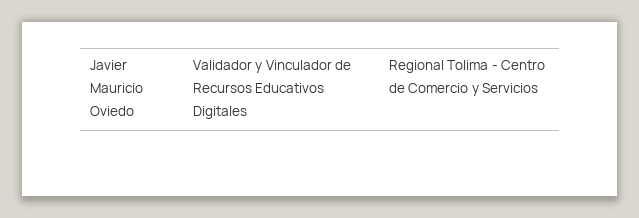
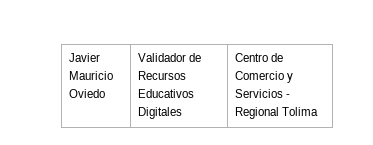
[255,60,332,73] y Vinculador -> (186, 57) none
[388,60,498,73] Regional Tolima - -> (182, 113) none
(539, 88) none -> [285,94,290,98] [234,107,318,119] - Regional Tolima

